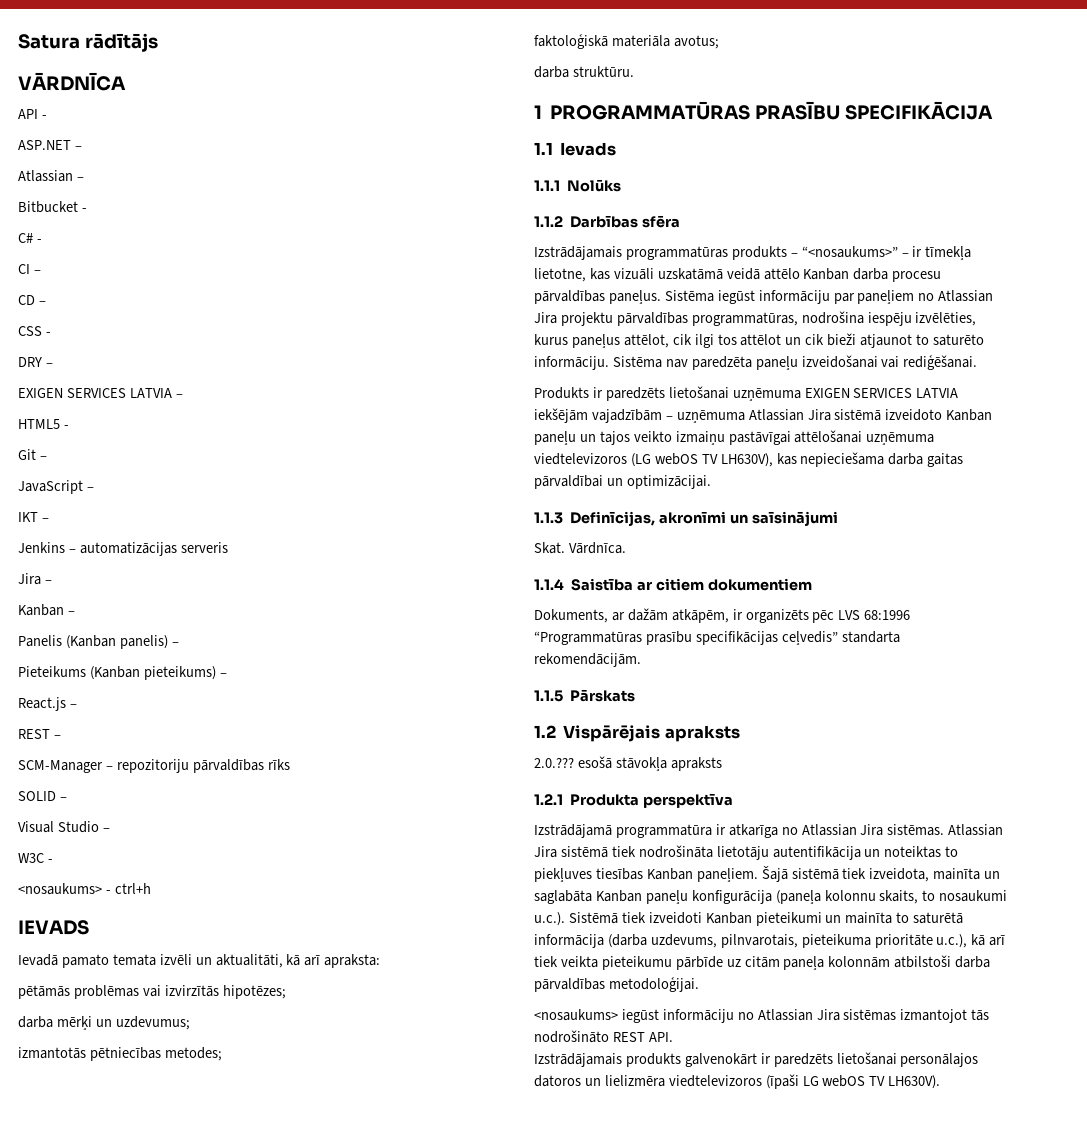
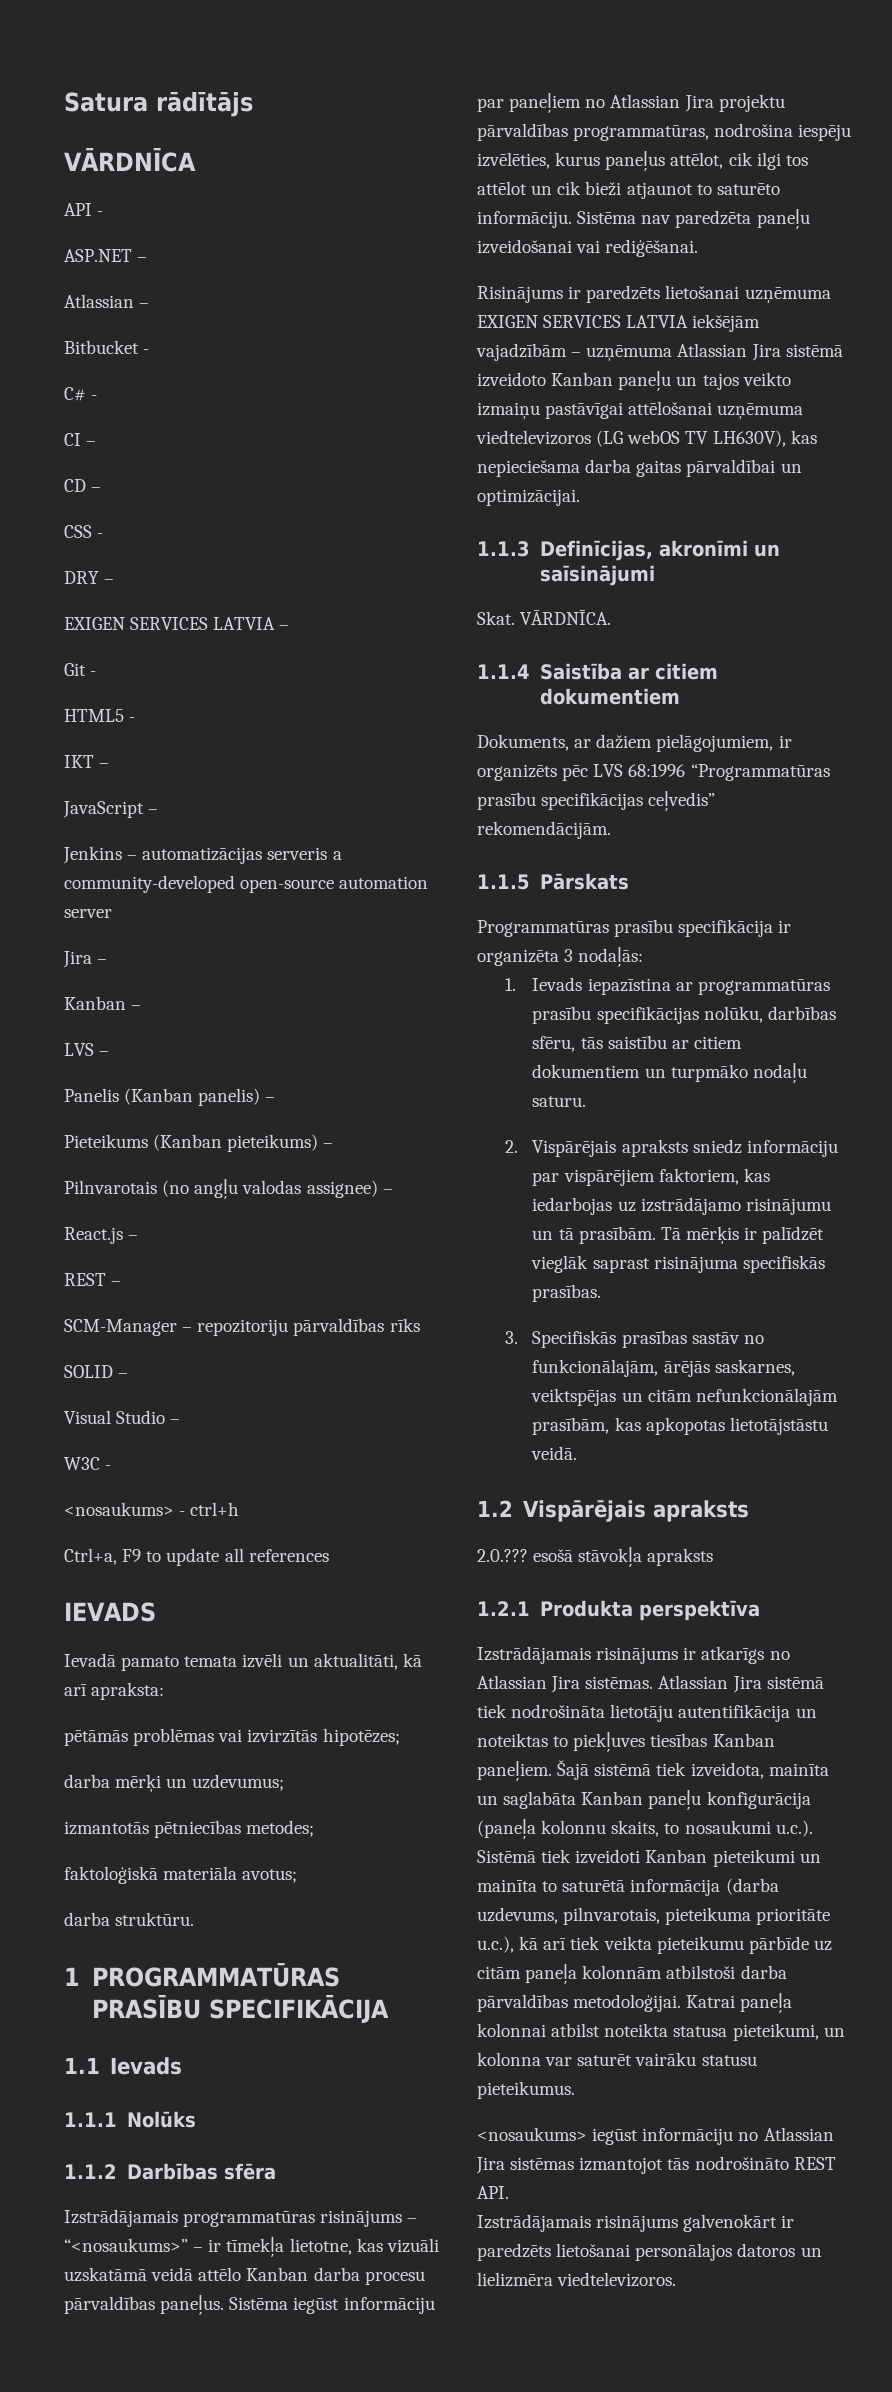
(183, 396) none -> [64,663,97,676] // Git -
[18,449,36,460] Git -> [64,755,94,768] IKT
[18,512,49,522] // IKT – -> (159, 811) none
(228, 547) none -> [332,851,342,860] [64,875,429,893] [64,909,112,918] a community-developed open-source automation server
(75, 613) none -> [64,1043,110,1056] // LVS –
(227, 675) none -> [64,1179,393,1199] // Pilnvarotais (no angļu valodas assignee) –
(151, 888) none -> [64,1548,329,1566] // Ctrl+a, F9 to update all references
[731,246,787,260] produkts -> [320,2210,403,2227] risinājums
[534,387,589,399] Produkts -> [477,286,563,303] Risinājums
[568,542,626,554] Vārdnīca. -> [520,610,612,625] VĀRDNĪCA.
[627,608,729,623] dažām atkāpēm, -> [596,734,774,752] dažiem pielāgojumiem,
[841,631,900,643] standarta -> (716, 801) none
(636, 695) none -> [477,919,792,937] [477,947,644,967] [504,977,830,995] [532,1006,836,1024] [532,1035,743,1052] [532,1063,807,1083] [532,1096,587,1107] [504,1139,838,1157] [532,1168,770,1186] [532,1197,831,1215] [532,1226,825,1245] [531,1255,825,1273] [532,1284,602,1302] [504,1330,764,1348] [532,1359,795,1377] [531,1388,838,1406] [532,1417,828,1435] [531,1446,578,1460] // Programmatūras prasību specifikācija ir organizēta 3 nodaļās: // 1. Ievads iepazīstina ar programmatūras prasību specifikācijas nolūku, darbības sfēru, tās saistību ar citiem dokumentiem un turpmāko nodaļu saturu. // 2. Vispārējais apraksts sniedz informāciju par vispārējiem faktoriem, kas iedarbojas uz izstrādājamo risinājumu un tā prasībām. Tā mērķis ir palīdzēt vieglāk saprast risinājuma specifiskās prasības. // 3. Specifiskās prasības sastāv no funkcionālajām, ārējās saskarnes, veiktspējas un citām nefunkcionālajām prasībām, kas apkopotas lietotājstāstu veidā.
[534,824,778,838] Izstrādājamā programmatūra ir atkarīga -> [477,1646,765,1664] Izstrādājamais risinājums ir atkarīgs
(699, 984) none -> [686,1993,793,2013] [477,2023,845,2041] [477,2052,757,2066] [477,2081,575,2099] Katrai paneļa kolonnai atbilst noteikta statusa pieteikumi, un kolonna var saturēt vairāku statusu pieteikumus.
[625,1053,681,1067] produkts -> [596,2215,679,2232] risinājums
[668,1074,941,1089] viedtelevizoros (īpaši LG webOS TV LH630V). -> [557,2272,677,2287] viedtelevizoros.

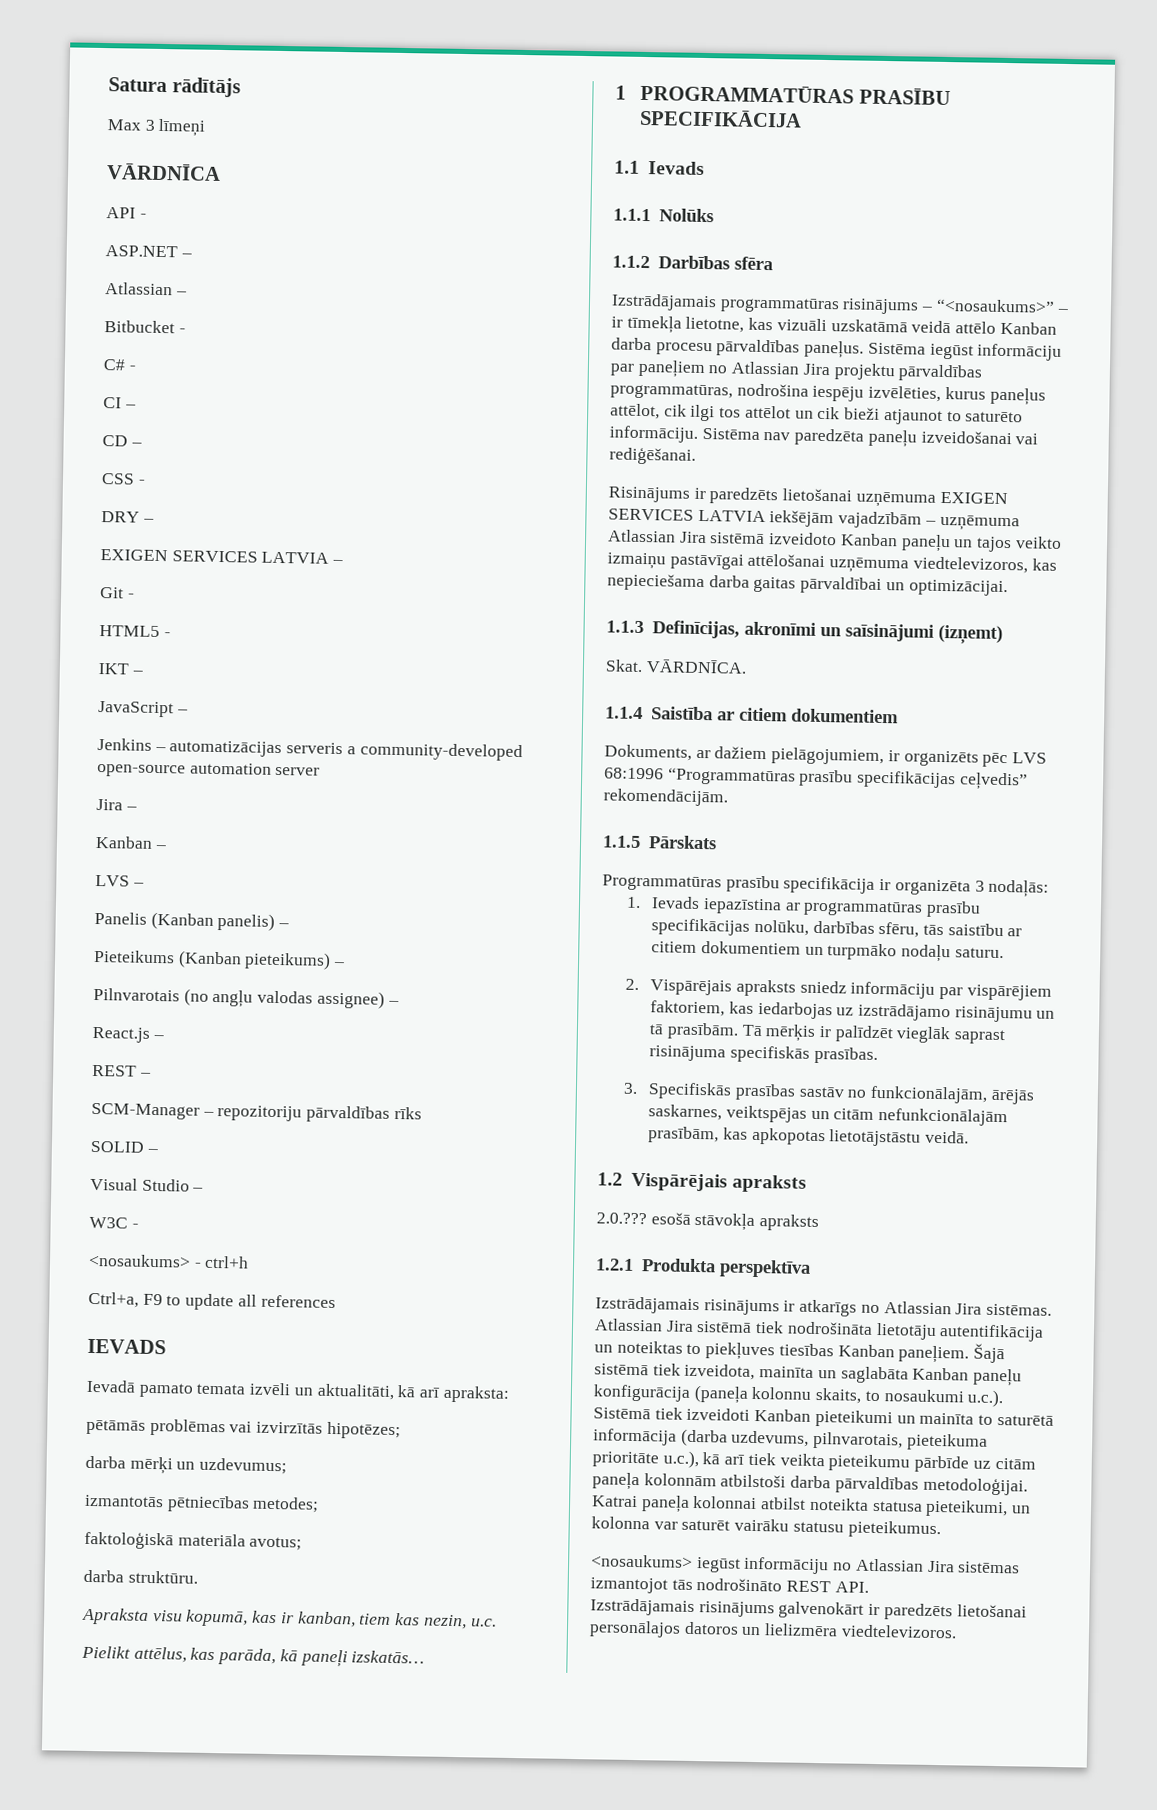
(253, 104) none -> [107,118,206,137] // Max 3 līmeņi
(195, 1919) none -> [82,1607,497,1630] [81,1645,426,1668] // Apraksta visu kopumā, kas ir kanban, tiem kas nezin, u.c. // Pielikt attēlus, kas parāda, kā paneļi izskatās…
[476,430,786,447] viedtelevizoros (LG webOS TV LH630V), -> [912,556,1028,574] viedtelevizoros,
(655, 575) none -> [937,624,1003,645] (izņemt)

